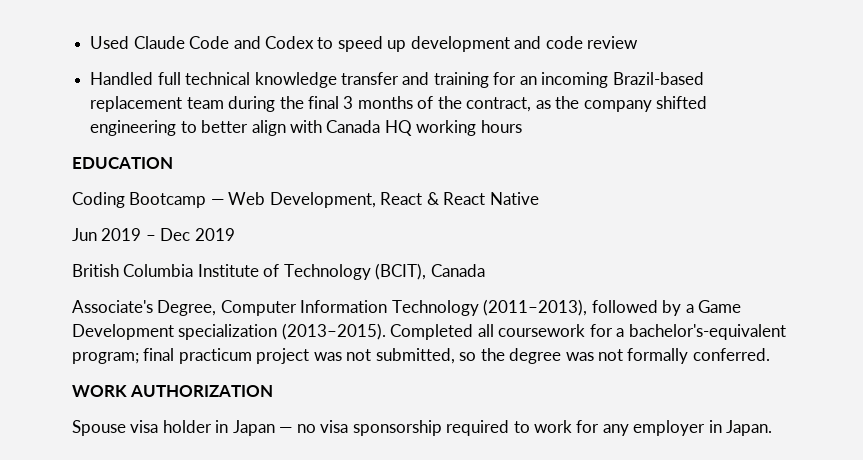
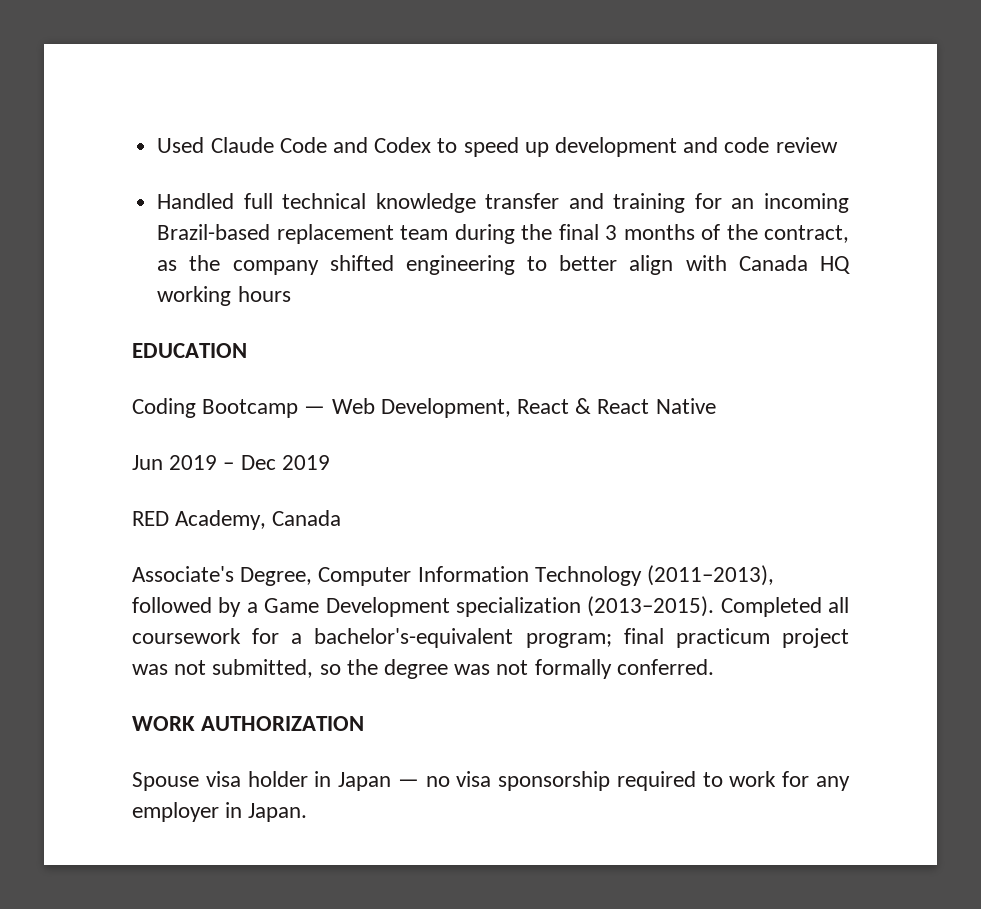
[72,263,427,280] British Columbia Institute of Technology (BCIT), -> [132,510,267,530] RED Academy,

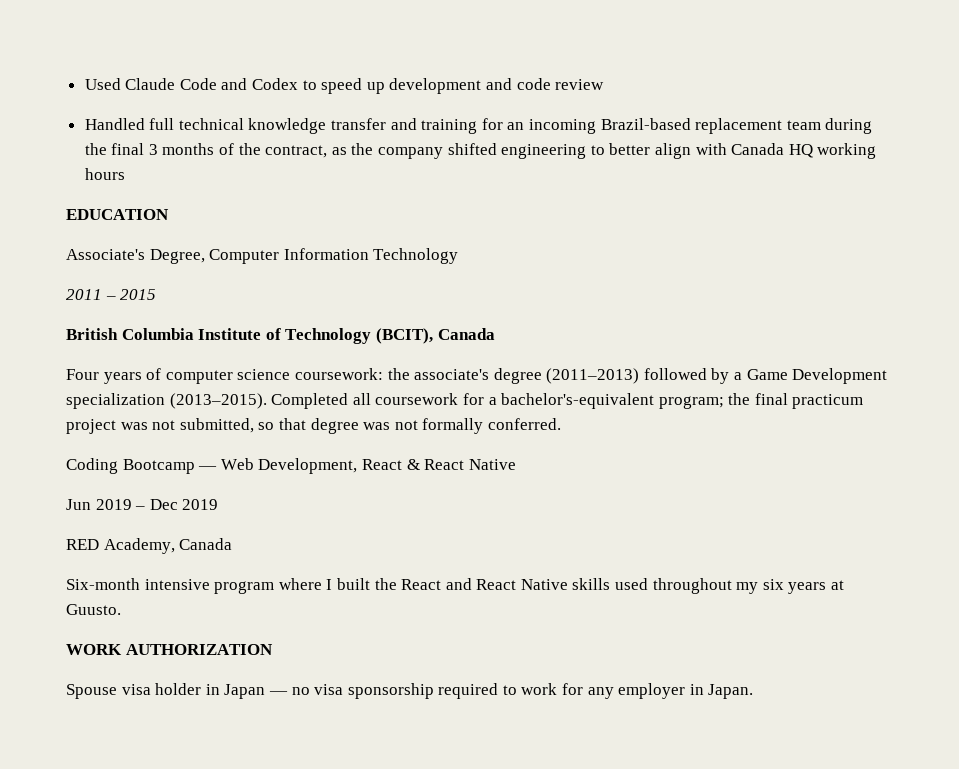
(247, 350) none -> [66,248,459,264] [66,289,157,300] [66,328,495,344] [66,368,888,384] [66,393,864,409] [66,418,561,434] // Associate's Degree, Computer Information Technology // 2011 – 2015 // British Columbia Institute of Technology (BCIT), Canada // Four years of computer science coursework: the associate's degree (2011–2013) followed by a Game Development specialization (2013–2015). Completed all coursework for a bachelor's-equivalent program; the final practicum project was not submitted, so that degree was not formally conferred.
[132,565,775,586] [132,596,849,617] [132,628,849,648] [132,659,714,679] Associate's Degree, Computer Information Technology (2011–2013), followed by a Game Development specialization (2013–2015). Completed all coursework for a bachelor's-equivalent program; final practicum project was not submitted, so the degree was not formally conferred. -> [66,578,845,594] [66,604,121,615] Six-month intensive program where I built the React and React Native skills used throughout my six years at Guusto.

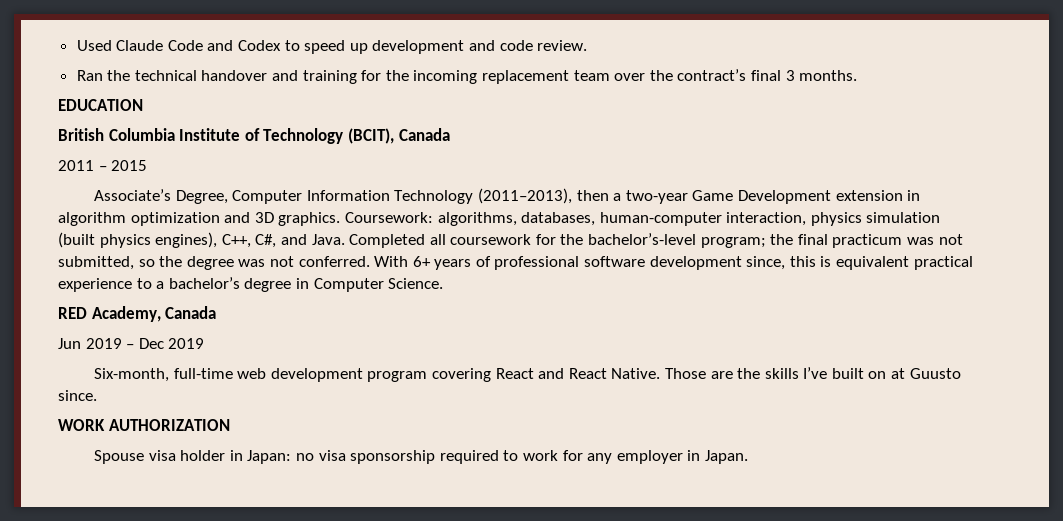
[555,79,605,90] [84,118,873,134] [84,143,877,159] [84,168,125,180] [66,209,169,220] [66,248,459,264] [66,289,157,300] review // Handled full technical knowledge transfer and training for an incoming Brazil-based replacement team during the final 3 months of the contract, as the company shifted engineering to better align with Canada HQ working hours // EDUCATION // Associate's Degree, Computer Information Technology // 2011 – 2015 -> [537,40,588,51] [76,69,858,84] [58,99,143,111] review. // Ran the technical handover and training for the incoming replacement team over the contract’s final 3 months. // EDUCATION
[66,368,888,384] [66,393,267,409] Four years of computer science coursework: the associate's degree (2011–2013) followed by a Game Development specialization (2013–2015). -> [58,160,148,171] [94,188,921,204] [58,212,941,226] [58,232,345,248] 2011 – 2015 // Associate’s Degree, Computer Information Technology (2011–2013), then a two-year Game Development extension in algorithm optimization and 3D graphics. Coursework: algorithms, databases, human-computer interaction, physics simulation (built physics engines), C++, C#, and Java.
[488,393,655,409] a bachelor's-equivalent -> [560,233,697,245] the bachelor’s-level
[66,419,116,434] project -> (903, 241) none
[278,418,306,430] that -> [159,256,183,267] the
[422,418,484,434] formally -> (294, 261) none
[66,458,516,474] // Coding Bootcamp — Web Development, React & React Native -> [374,256,973,270] [58,277,444,292] [58,306,217,322] With 6+ years of professional software development since, this is equivalent practical experience to a bachelor’s degree in Computer Science. // RED Academy, Canada
[66,538,233,554] [66,578,845,594] [66,604,121,615] RED Academy, Canada // Six-month intensive program where I built the React and React Native skills used throughout my six years at Guusto. -> [94,367,961,382] [58,390,97,401] Six-month, full-time web development program covering React and React Native. Those are the skills I’ve built on at Guusto since.
[224,684,288,699] Japan — -> [247,450,292,464] Japan:

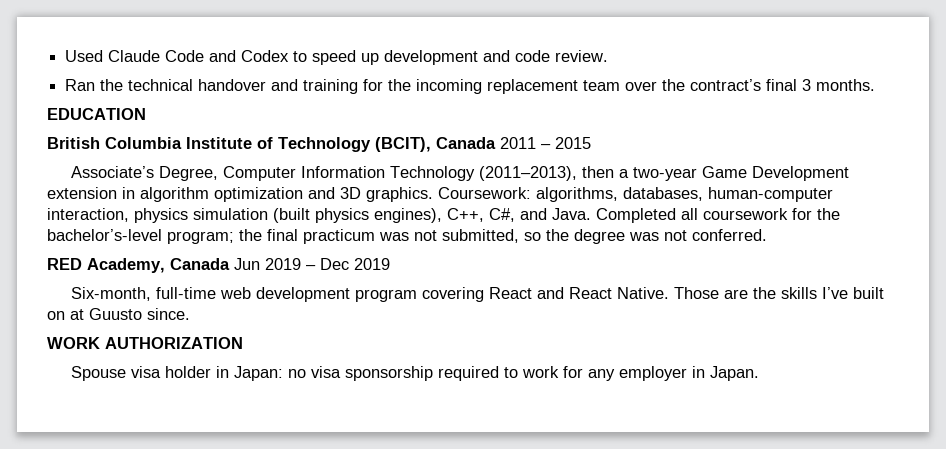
(450, 134) // -> (496, 143) none
[374,256,973,270] [58,277,444,292] With 6+ years of professional software development since, this is equivalent practical experience to a bachelor’s degree in Computer Science. -> (767, 235) none
(217, 312) // -> (230, 264) none

